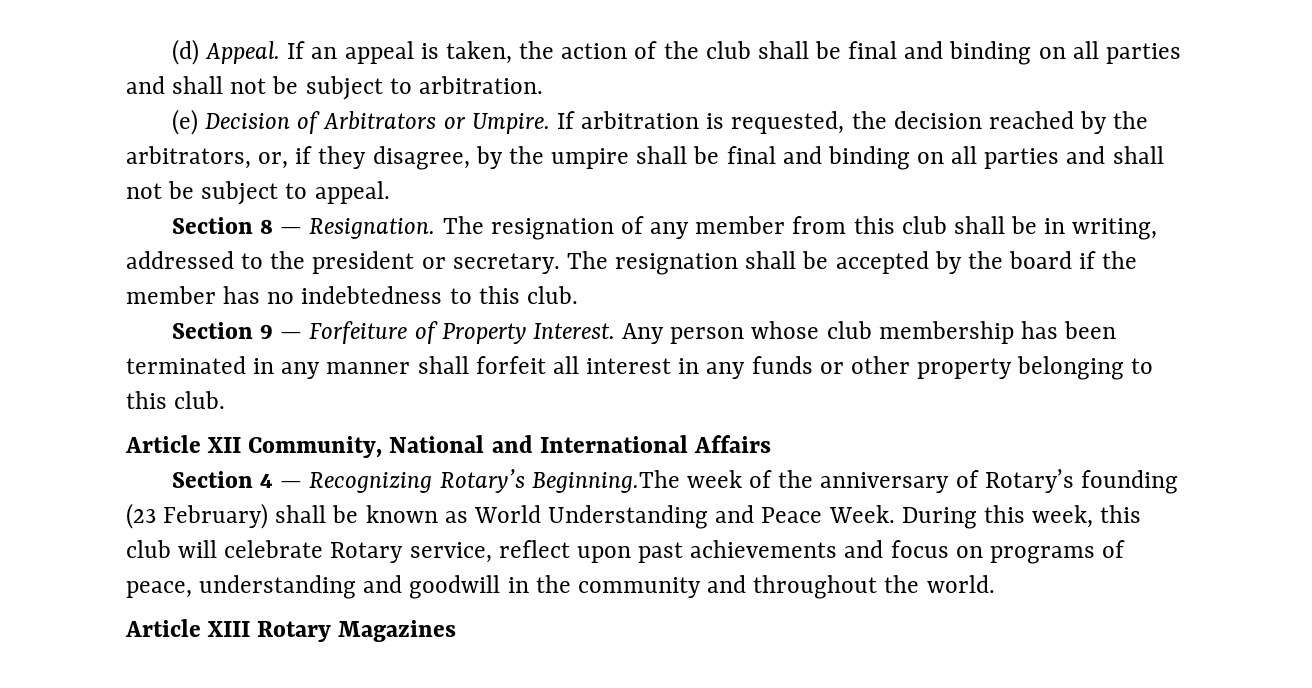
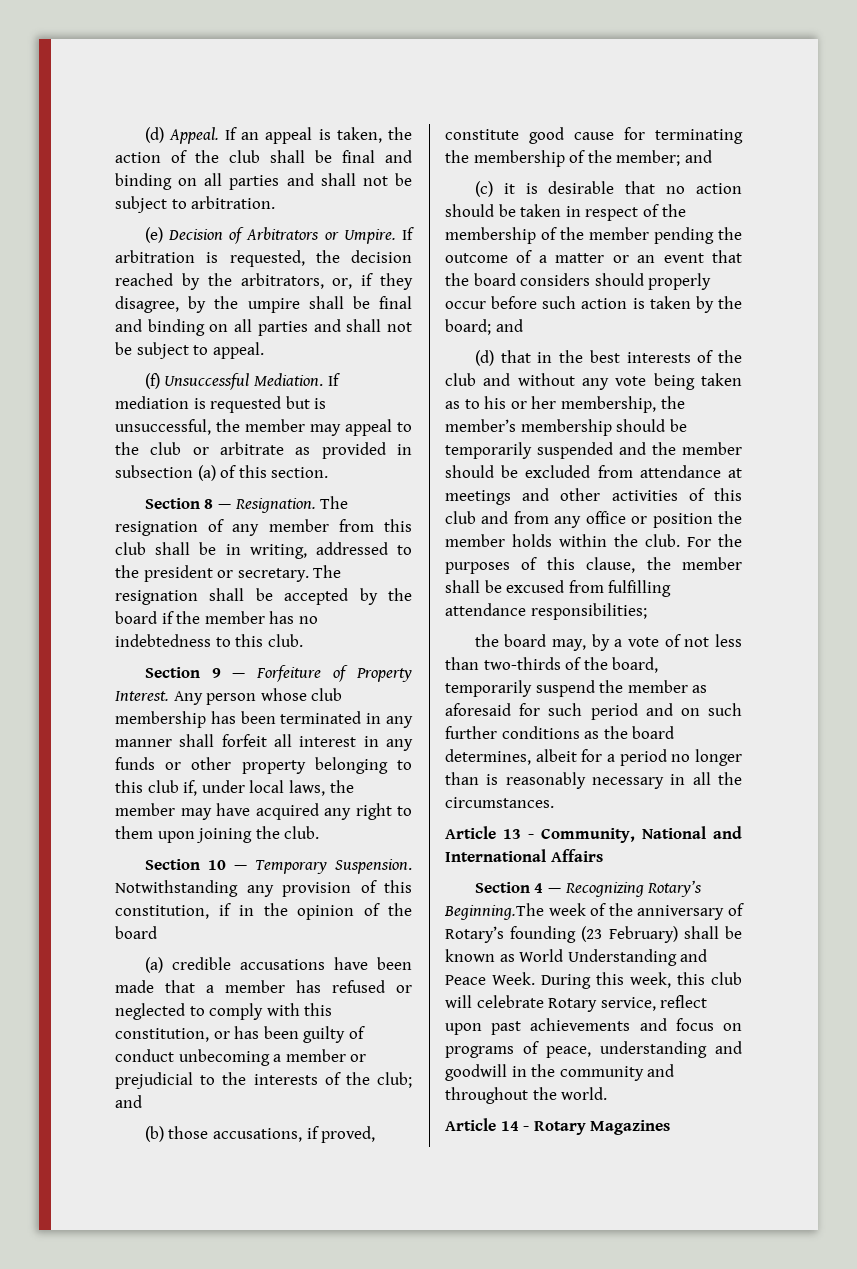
(390, 192) none -> [144,373,340,390] [115,396,327,413] [115,419,412,436] [115,442,412,459] [115,465,329,481] // (f) Unsuccessful Mediation. If mediation is requested but is unsuccessful, the member may appeal to the club or arbitrate as provided in subsection (a) of this section.
[174,391,226,409] [125,435,242,453] club. // Article XII -> [147,780,354,796] [115,803,412,820] [115,826,320,843] [144,859,412,874] [115,880,412,897] [115,903,412,920] [115,926,157,939] [144,957,412,973] [115,980,412,993] [115,1003,333,1020] [115,1026,365,1043] [115,1049,367,1066] [115,1072,412,1089] [115,1095,142,1108] [144,1126,376,1143] [445,127,743,144] [445,150,712,167] [474,181,742,197] [445,204,686,221] [445,227,742,244] [445,250,742,263] [445,273,712,290] [445,296,742,313] [445,319,523,335] [474,350,742,366] [445,373,742,390] [445,396,685,413] [445,419,687,436] [445,442,742,459] [445,465,742,478] [445,488,742,505] [445,511,742,528] [445,534,742,547] [445,557,742,574] [445,580,672,597] [445,603,647,620] [474,634,742,651] [445,657,659,673] [445,680,708,697] [445,703,742,720] [445,726,675,739] [445,749,742,766] [445,772,742,789] [445,797,554,808] [445,826,534,839] club if, under local laws, the member may have acquired any right to them upon joining the club. // Section 10 — Temporary Suspension. Notwithstanding any provision of this constitution, if in the opinion of the board // (a) credible accusations have been made that a member has refused or neglected to comply with this constitution, or has been guilty of conduct unbecoming a member or prejudicial to the interests of the club; and // (b) those accusations, if proved, constitute good cause for terminating the membership of the member; and // (c) it is desirable that no action should be taken in respect of the membership of the member pending the outcome of a matter or an event that the board considers should properly occur before such action is taken by the board; and // (d) that in the best interests of the club and without any vote being taken as to his or her membership, the member’s membership should be temporarily suspended and the member should be excluded from attendance at meetings and other activities of this club and from any office or position the member holds within the club. For the purposes of this clause, the member shall be excused from fulfilling attendance responsibilities; // the board may, by a vote of not less than two-thirds of the board, temporarily suspend the member as aforesaid for such period and on such further conditions as the board determines, albeit for a period no longer than is reasonably necessary in all the circumstances. // Article 13 -
[207,621,251,637] XIII -> [500,1121,530,1131] 14 -

